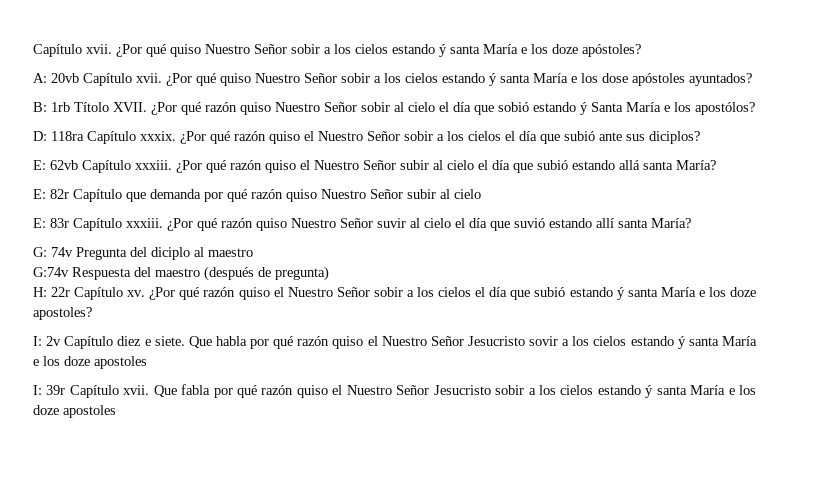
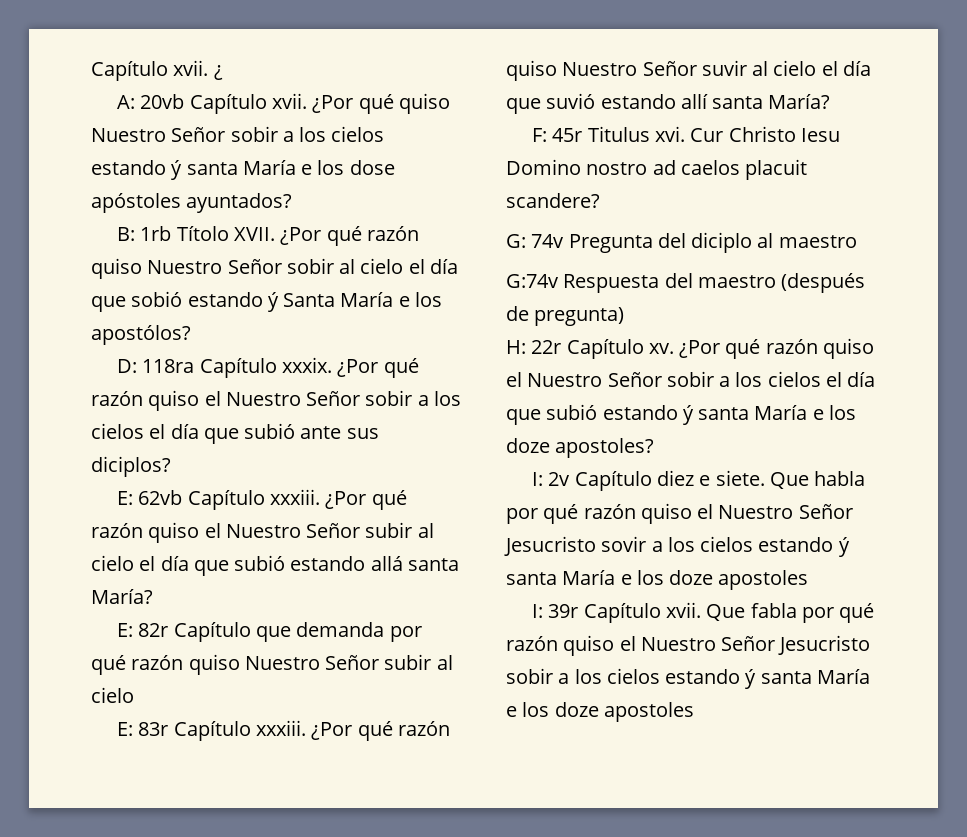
[33,44,641,57] Capítulo xvii. ¿Por qué quiso Nuestro Señor sobir a los cielos estando ý santa María e los doze apóstoles? -> [91,60,223,81] Capítulo xvii. ¿
(691, 223) none -> [532,126,840,142] [506,159,808,180] [506,193,600,208] // F: 45r Titulus xvi. Cur Christo Iesu Domino nostro ad caelos placuit scandere?

